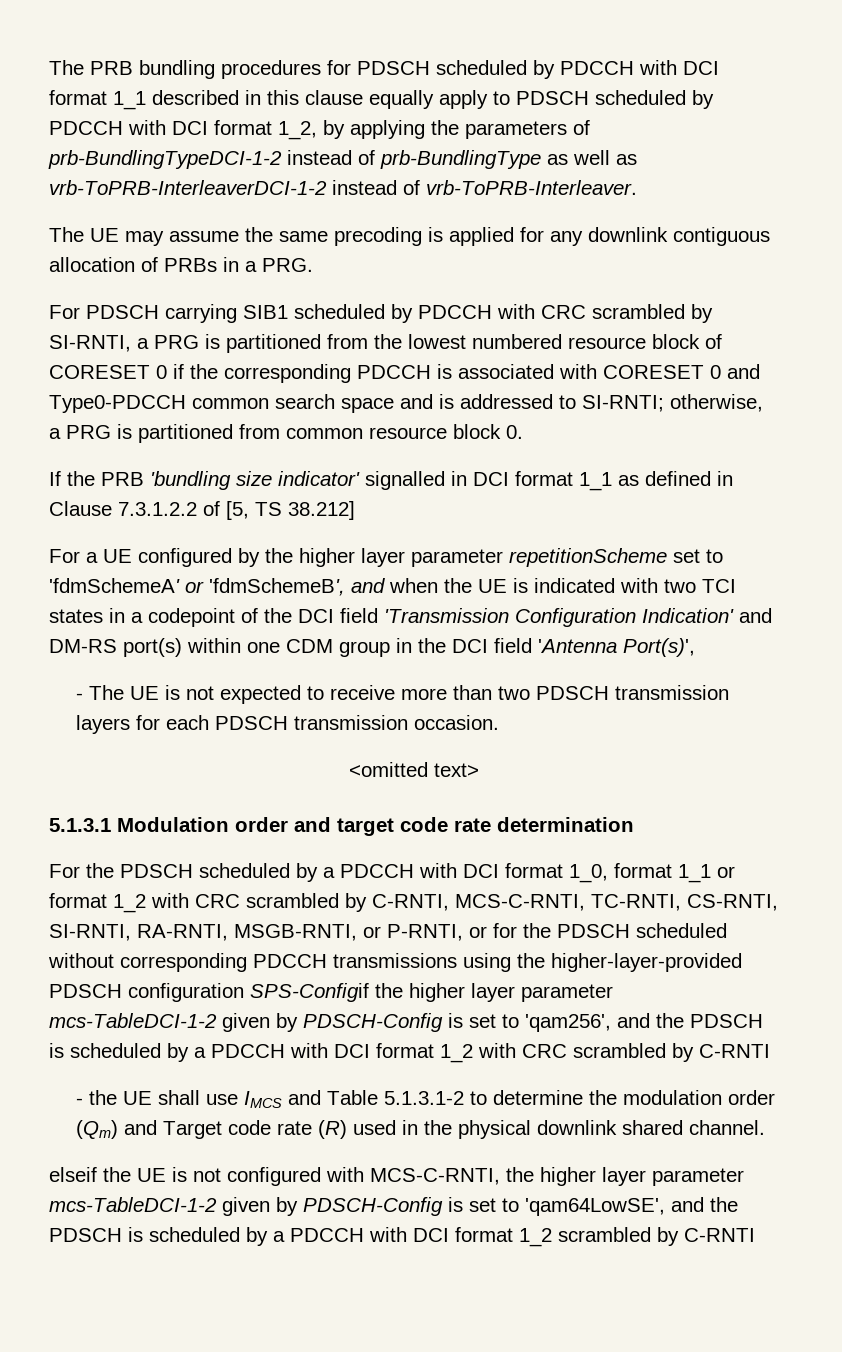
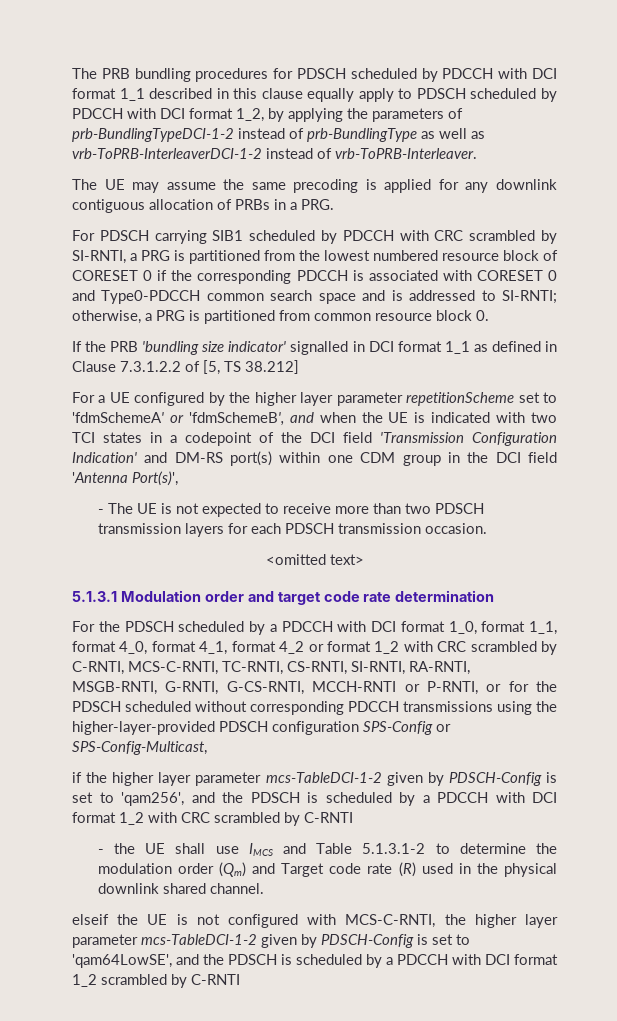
[678,864,711,883] 1_1 -> [529,621,557,635] [72,641,305,655] 1_1, format 4_0, format 4_1, format 4_2
(357, 932) none -> [165,681,397,695] G-RNTI, G-CS-RNTI, MCCH-RNTI
[250,983,369,1002] SPS-Configif -> [363,721,451,735] [72,741,207,755] [72,772,82,783] SPS-Config or SPS-Config-Multicast, // if

